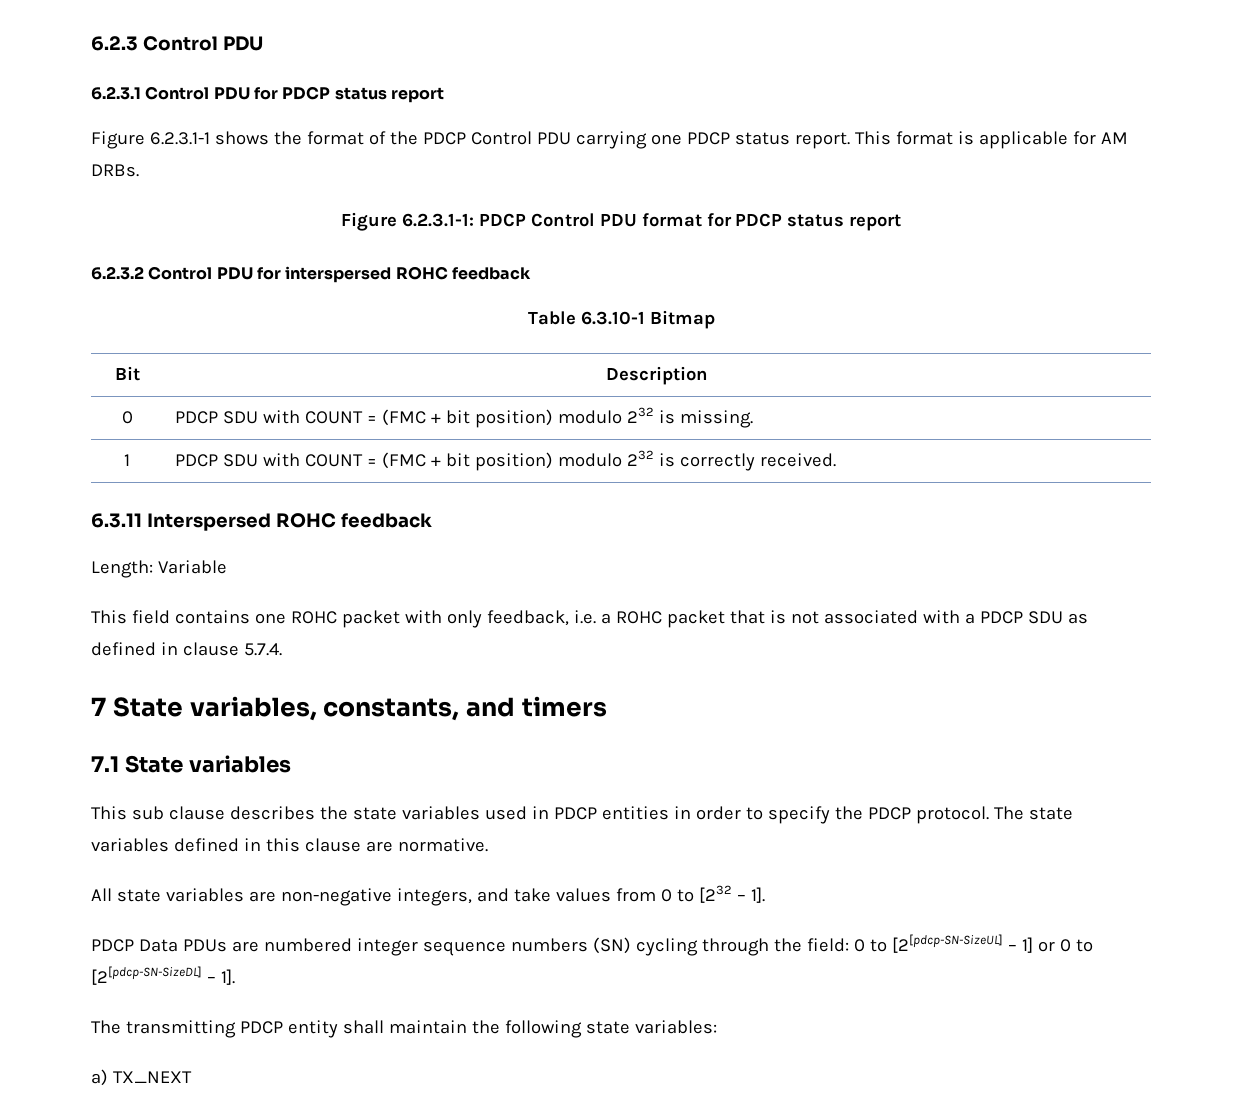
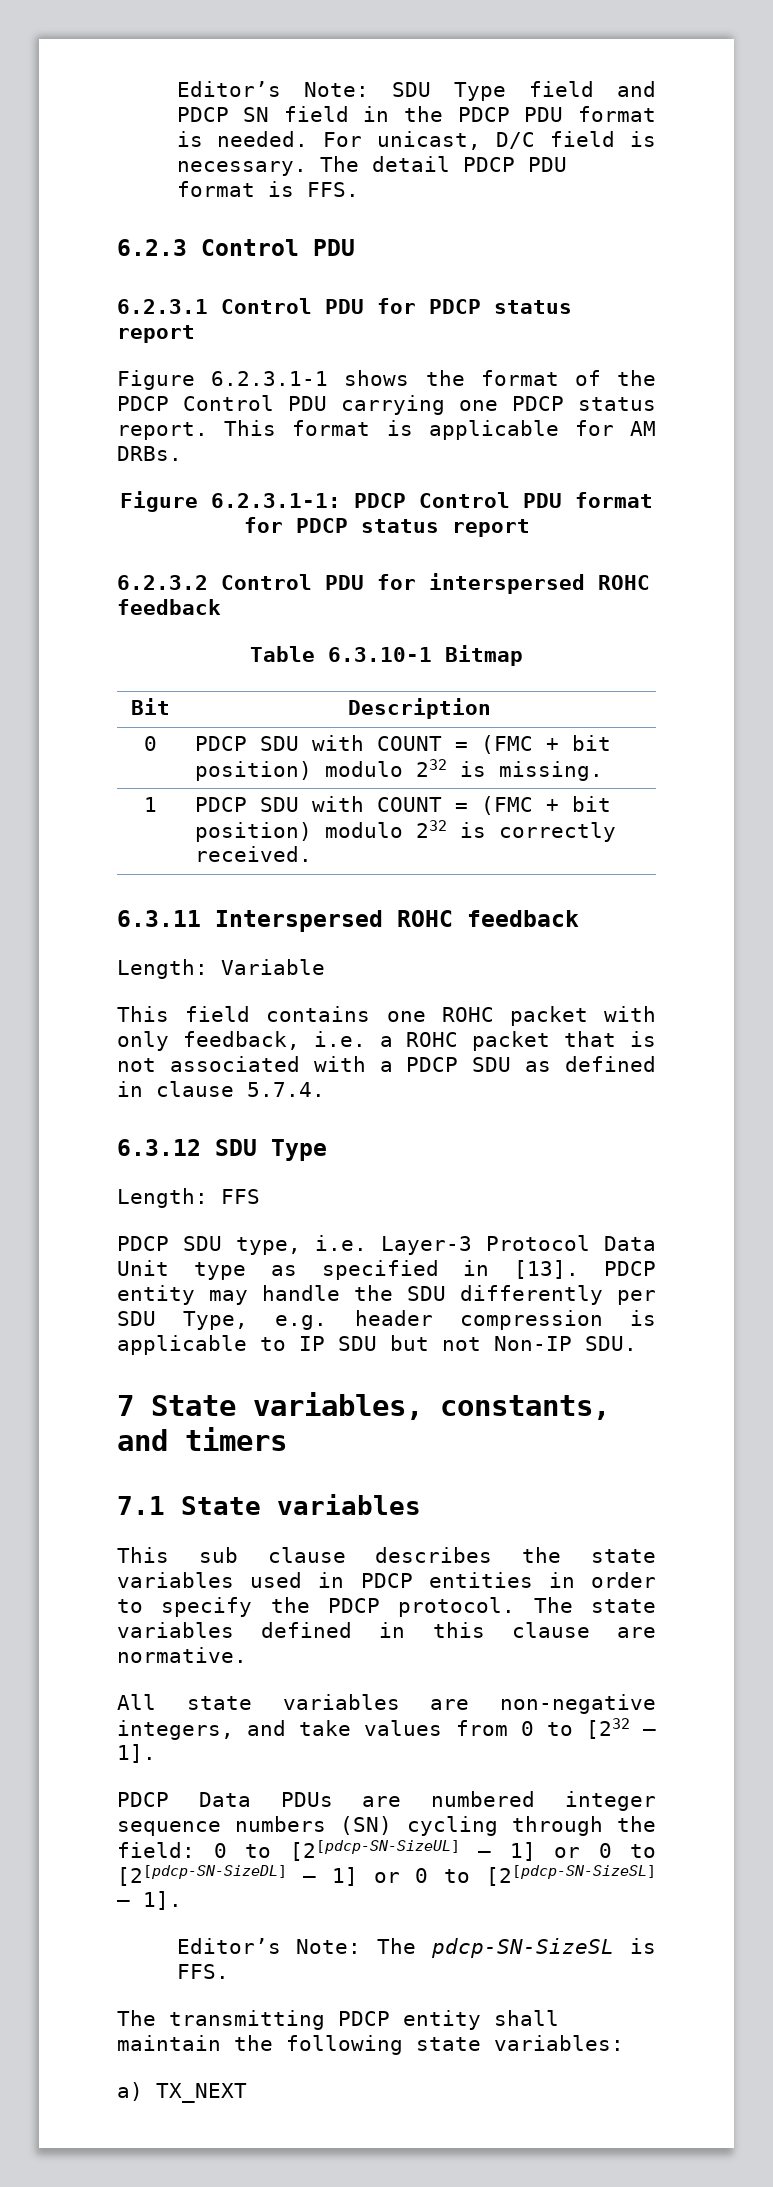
(91, 43) none -> [176,81,656,101] [176,106,656,122] [176,131,657,150] [176,156,567,176] [176,181,359,197] Editor’s Note: SDU Type field and PDCP SN field in the PDCP PDU format is needed. For unicast, D/C field is necessary. The detail PDCP PDU format is FFS. //
(282, 649) none -> [117,1139,327,1161] [117,1188,260,1208] [117,1235,656,1255] [117,1260,656,1280] [117,1285,656,1305] [117,1310,656,1330] [117,1335,637,1355] // 6.3.12 SDU Type // Length: FFS // PDCP SDU type, i.e. Layer-3 Protocol Data Unit type as specified in [13]. PDCP entity may handle the SDU differently per SDU Type, e.g. header compression is applicable to IP SDU but not Non-IP SDU.
[220,969,235,985] 1]. -> [331,1865,656,1886] [117,1891,182,1910] [176,1938,656,1958] [176,1964,229,1979] 1] or 0 to [2[pdcp-SN-SizeSL] – 1]. // Editor’s Note: The pdcp-SN-SizeSL is FFS.

